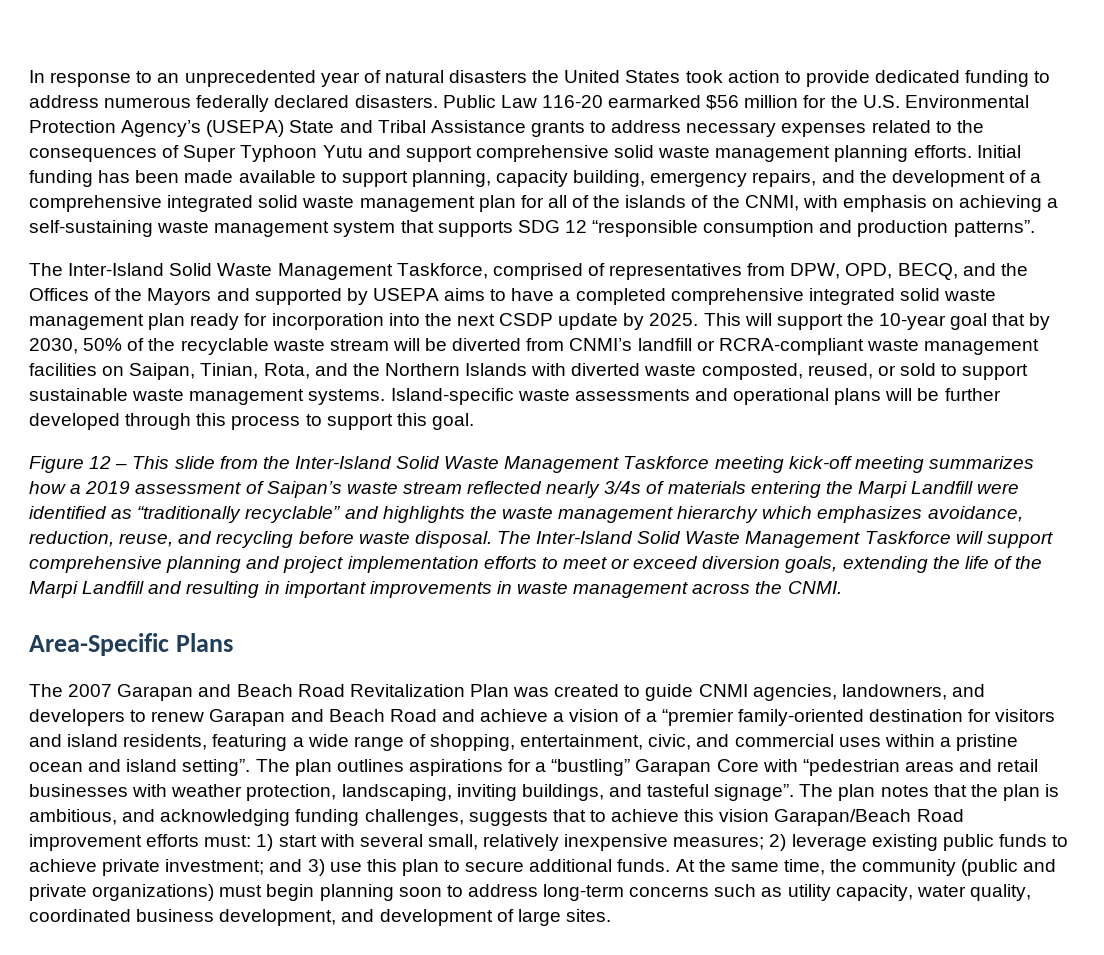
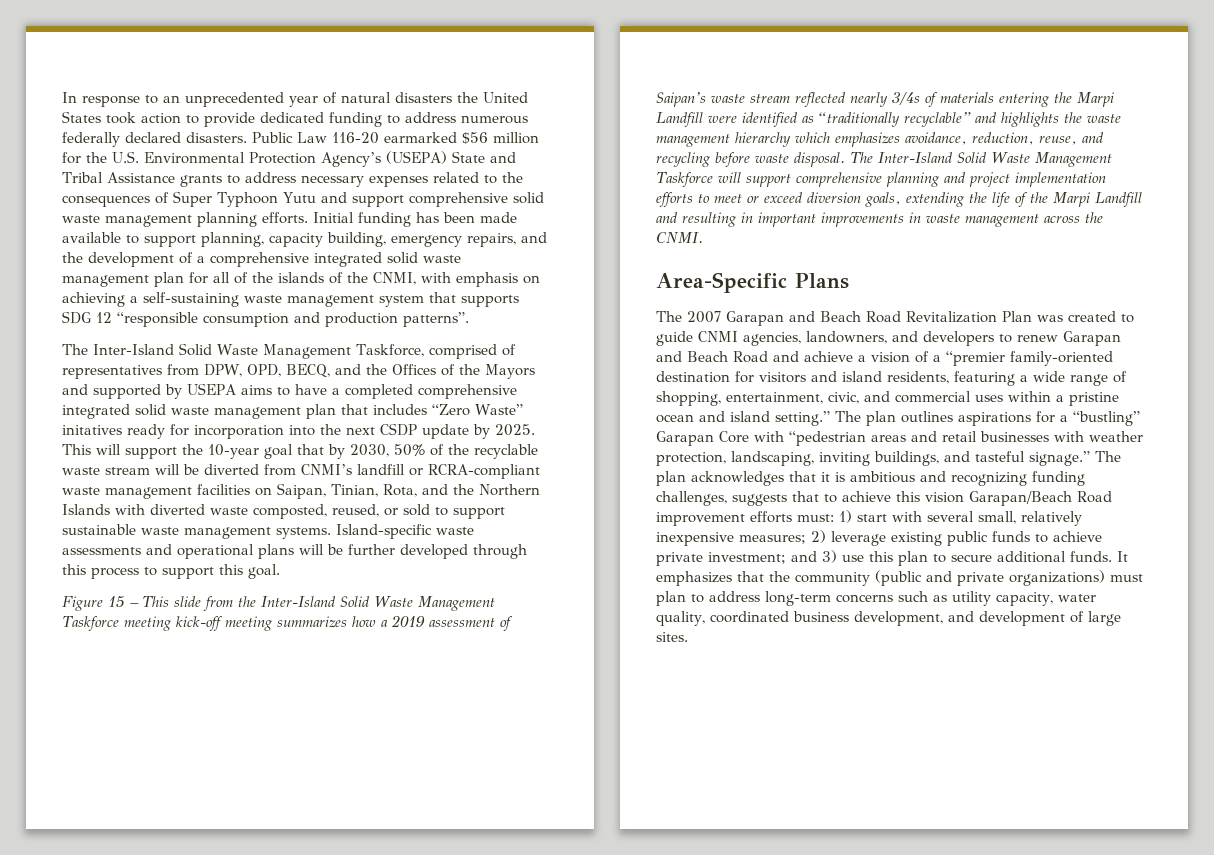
(186, 321) none -> [341,404,523,416] [62,425,122,435] that includes “Zero Waste” initatives
[89,456,112,469] 12 -> [108,596,124,608] 15
[182,759,251,776] setting”. -> [775,411,830,426] setting.”
[714,784,1060,801] [29,809,291,826] signage”. The plan notes that the plan is ambitious, and acknowledging -> [1029,451,1121,466] [656,471,1027,486] signage.” The plan acknowledges that it is ambitious and recognizing
[675,859,825,875] At the same time, -> [1117,551,1128,562] [656,571,764,586] It emphasizes that
[266,884,442,901] begin planning soon -> [656,591,686,606] plan

